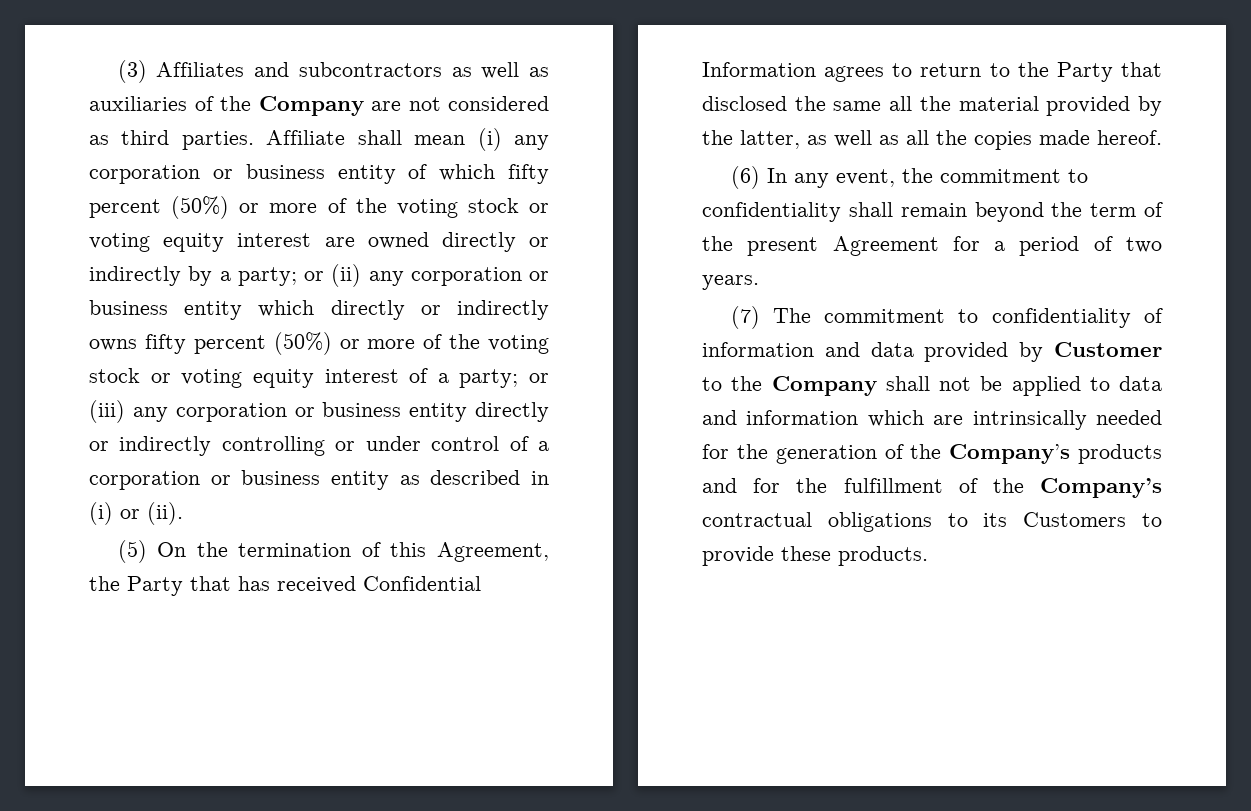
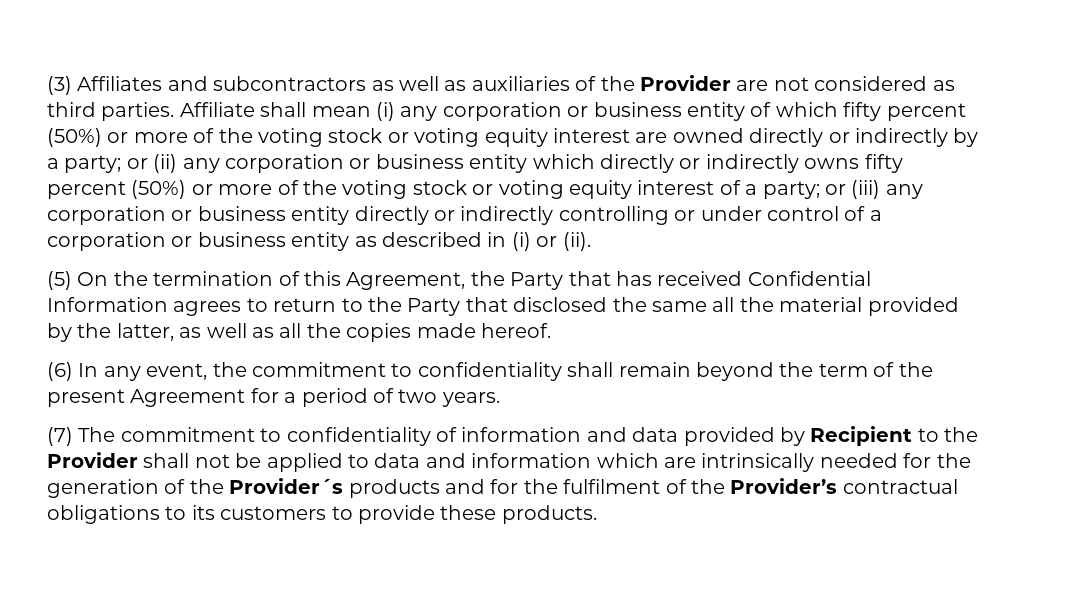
[258,96,364,116] Company -> [639,75,731,91] Provider
[1054,342,1162,357] [702,376,877,396] Customer to the Company -> [810,426,979,446] [47,452,138,468] Recipient to the Provider
[949,444,1071,464] Company’s -> [229,478,344,494] Provider´s
[843,478,1162,498] fulfillment of the Company’s -> [563,478,838,494] fulfilment of the Provider’s
[1023,512,1127,527] Customers -> [220,506,327,520] customers

